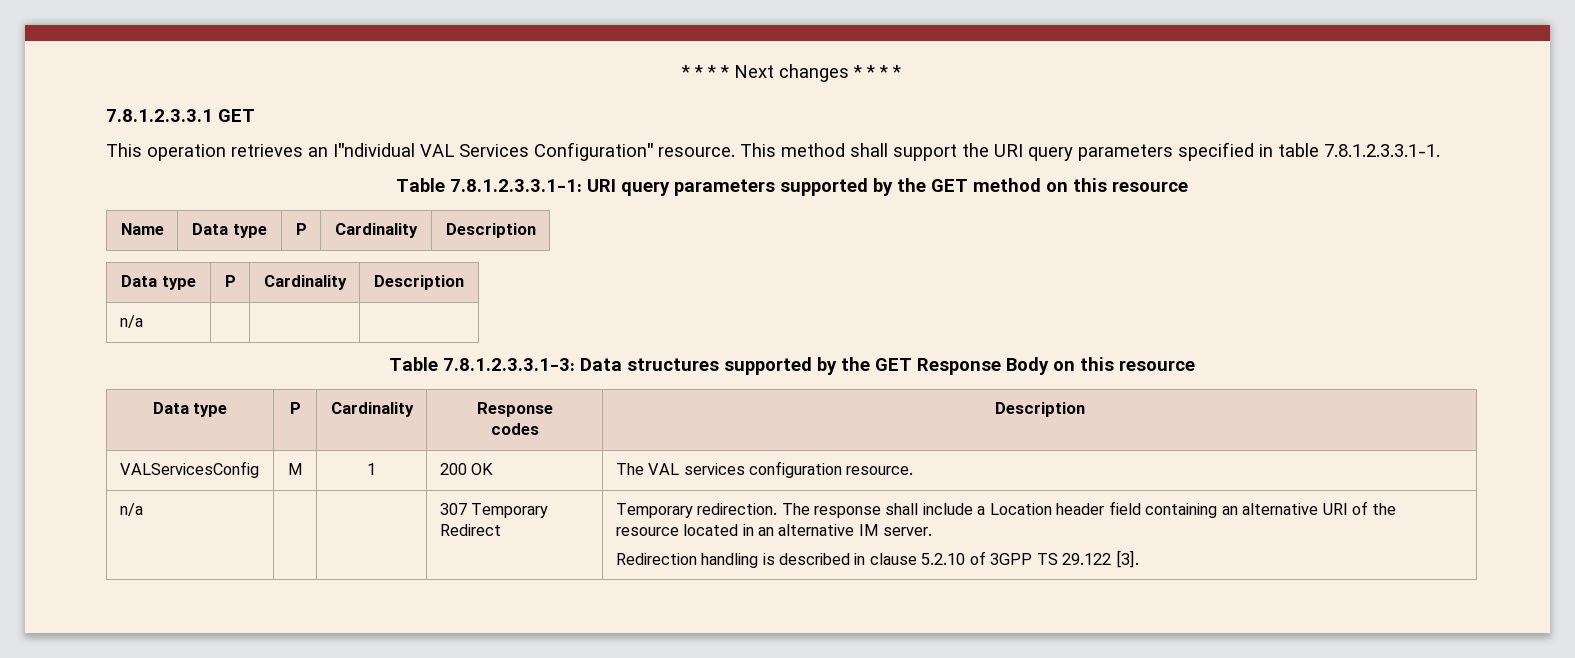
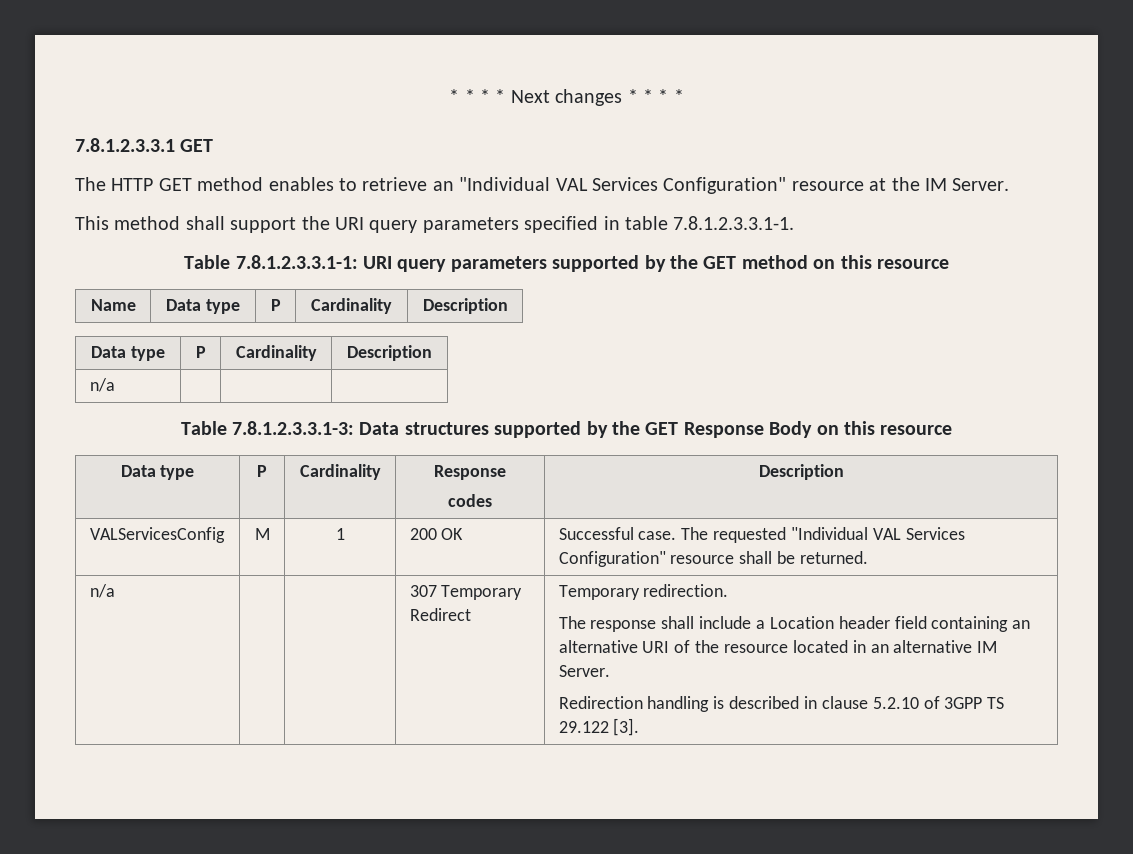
[106,142,735,161] This operation retrieves an I"ndividual VAL Services Configuration" resource. -> [75,177,1010,194] The HTTP GET method enables to retrieve an "Individual VAL Services Configuration" resource at the IM Server. //
[615,461,914,478] The VAL services configuration resource. -> [558,527,965,543] [558,551,869,567] Successful case. The requested "Individual VAL Services Configuration" resource shall be returned.
(778, 509) none -> (729, 590) //
[883,527,933,536] server. -> [558,665,610,677] Server.

